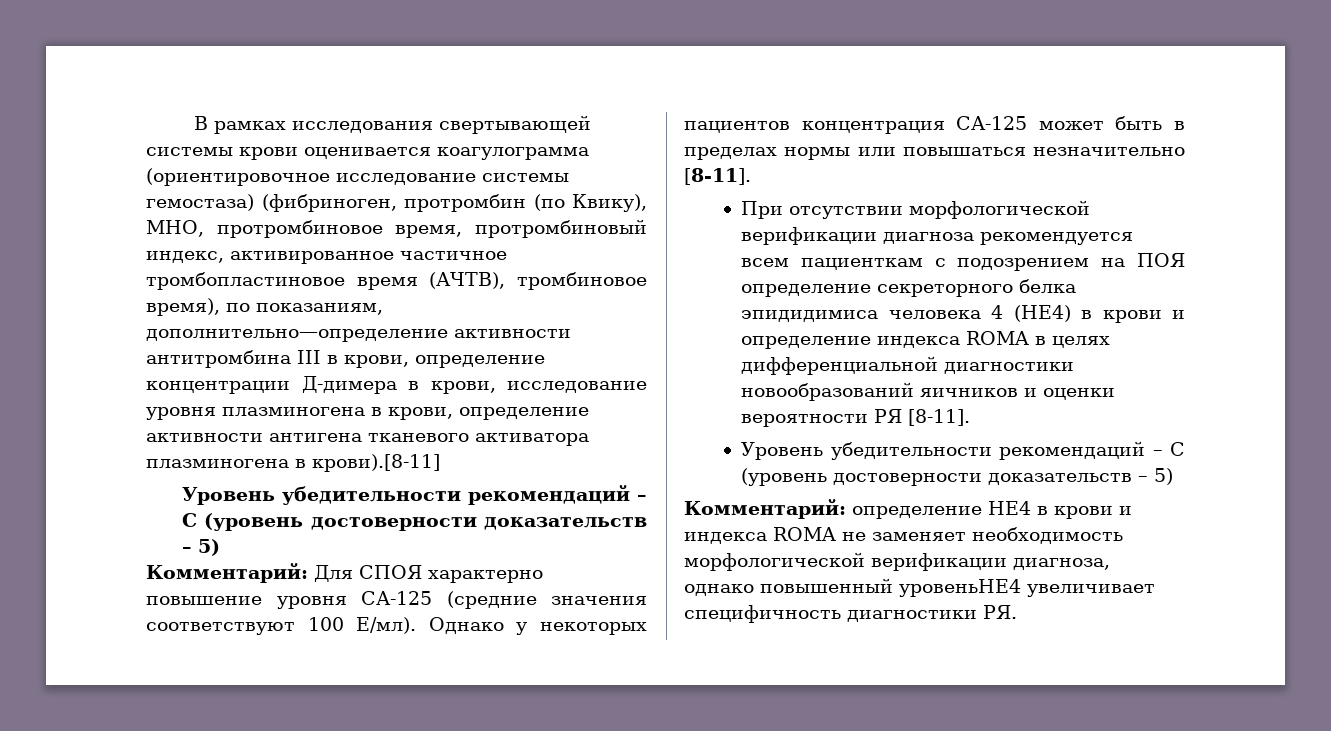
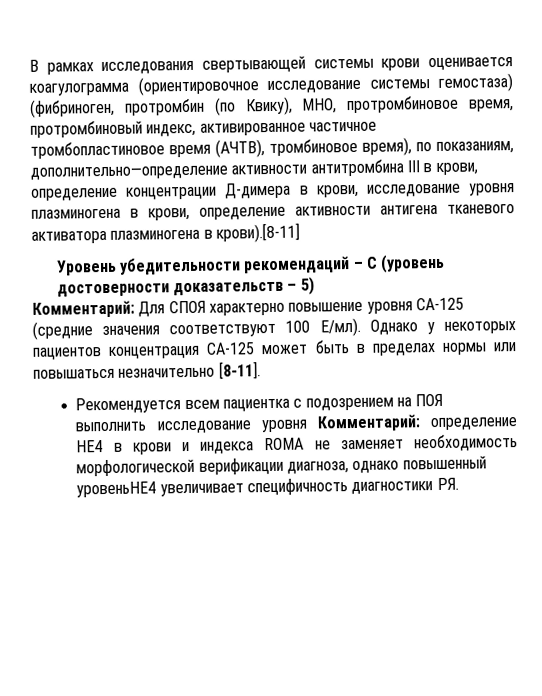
[740,200,1090,219] [740,227,1133,245] [740,253,1185,271] [740,279,1076,297] [740,305,1185,323] [740,331,1110,349] [740,356,1074,375] [740,382,1115,401] [740,409,970,427] [740,441,1185,460] [740,468,1173,486] При отсутствии морфологической верификации диагноза рекомендуется всем пациенткам с подозрением на ПОЯ определение секреторного белка эпидидимиса человека 4 (HE4) в крови и определение индекса ROMA в целях дифференциальной диагностики новообразований яичников и оценки вероятности РЯ [8-11]. // Уровень убедительности рекомендаций – С (уровень достоверности доказательств – 5) // -> [75,393,444,414] [75,419,308,434] Рекомендуется всем пациентка с подозрением на ПОЯ выполнить исследование уровня

